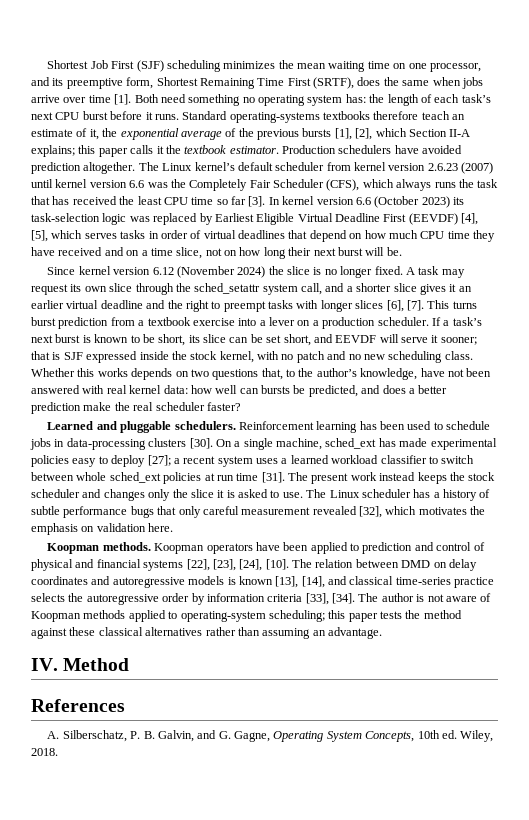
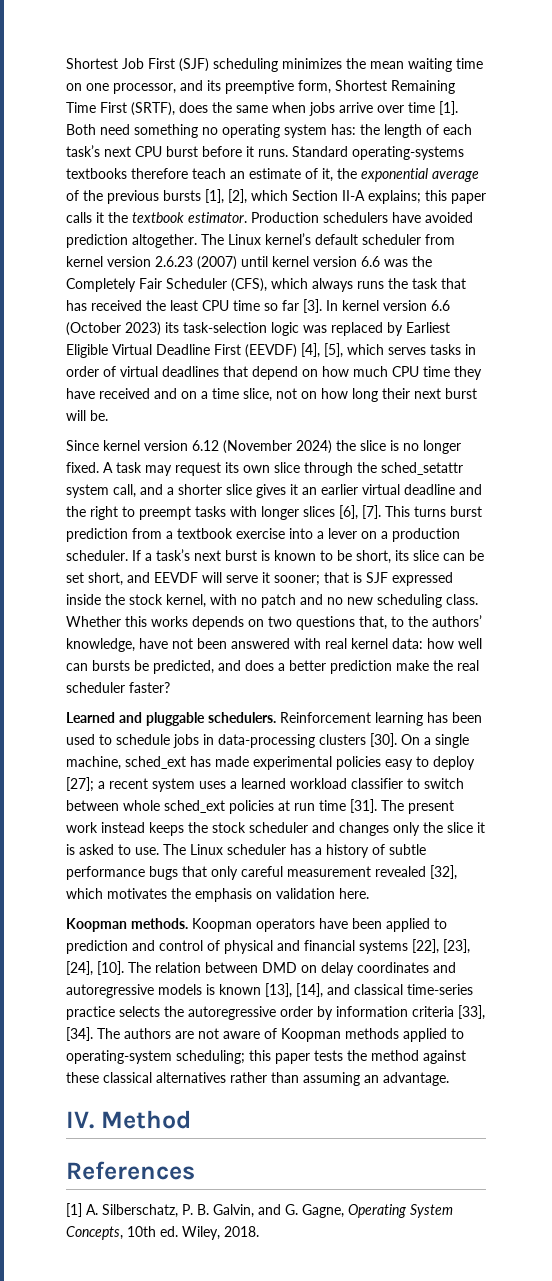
[316,368,357,377] author’s -> [432,615,482,627] authors’
[381,593,425,602] author is -> [124,1028,194,1039] authors are
(125, 705) none -> [66,1203,82,1217] [1]

